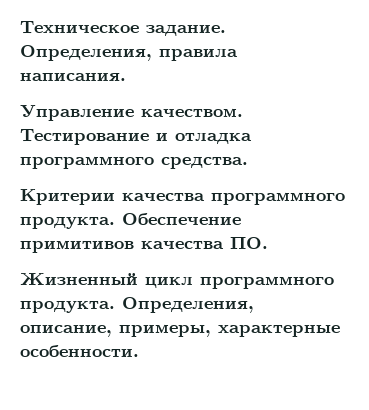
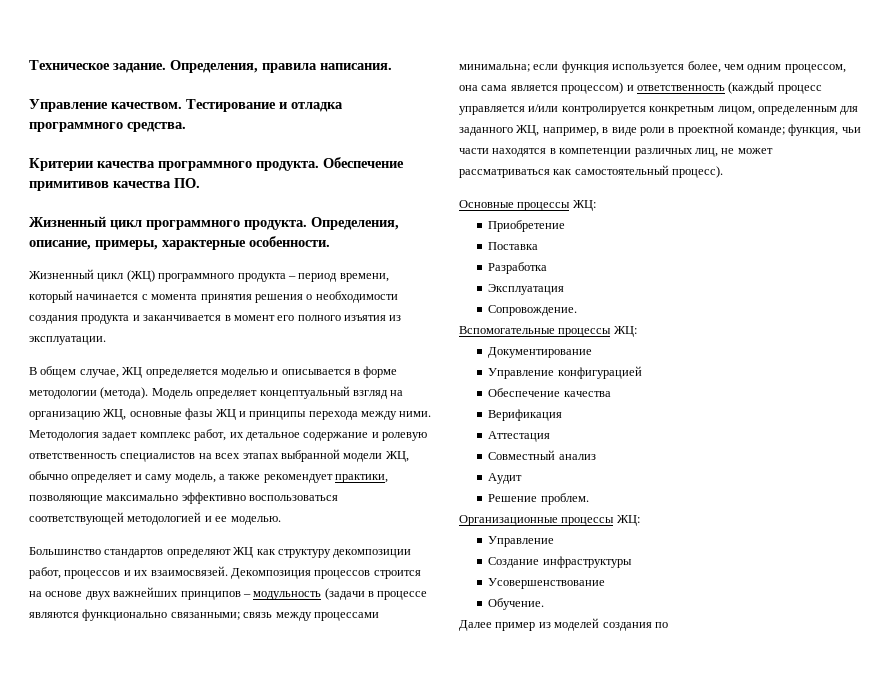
(139, 351) none -> [29,269,389,282] [29,290,398,303] [29,315,402,324] [29,336,106,345] [29,366,398,378] [29,386,404,399] [29,408,432,420] [29,429,427,441] [29,449,409,462] [29,471,388,483] [29,492,339,504] [29,512,281,525] [29,547,412,558] [29,566,421,579] [29,587,428,600] [29,609,379,621] [459,61,846,73] [459,81,822,94] [459,104,859,115] [459,123,861,136] [459,148,773,157] [459,165,724,178] [459,200,596,211] [488,220,566,232] [488,242,539,250] [488,262,548,274] [488,284,565,295] [488,305,578,316] [459,326,637,337] [488,347,593,358] [488,366,642,379] [488,388,611,397] [488,409,563,421] [488,431,551,442] [488,450,596,460] [488,473,523,484] [488,493,589,505] [459,515,640,526] [488,536,555,547] [488,556,632,568] [488,578,606,589] [488,598,545,610] [459,618,668,631] // Жизненный цикл (ЖЦ) программного продукта – период времени, который начинается с момента принятия решения о необходимости создания продукта и заканчивается в момент его полного изъятия из эксплуатации. // В общем случае, ЖЦ определяется моделью и описывается в форме методологии (метода). Модель определяет концептуальный взгляд на организацию ЖЦ, основные фазы ЖЦ и принципы перехода между ними. Методология задает комплекс работ, их детальное содержание и ролевую ответственность специалистов на всех этапах выбранной модели ЖЦ, обычно определяет и саму модель, а также рекомендует практики, позволяющие максимально эффективно воспользоваться соответствующей методологией и ее моделью. // Большинство стандартов определяют ЖЦ как структуру декомпозиции работ, процессов и их взаимосвязей. Декомпозиция процессов строится на основе двух важнейших принципов – модульность (задачи в процессе являются функционально связанными; связь между процессами минимальна; если функция используется более, чем одним процессом, она сама является процессом) и ответственность (каждый процесс управляется и/или контролируется конкретным лицом, определенным для заданного ЖЦ, например, в виде роли в проектной команде; функция, чьи части находятся в компетенции различных лиц, не может рассматриваться как самостоятельный процесс). // Основные процессы ЖЦ: // Приобретение // Поставка // Разработка // Эксплуатация // Сопровождение. // Вспомогательные процессы ЖЦ: // Документирование // Управление конфигурацией // Обеспечение качества // Верификация // Аттестация // Совместный анализ // Аудит // Решение проблем. // Организационные процессы ЖЦ: // Управление // Создание инфраструктуры // Усовершенствование // Обучение. // Далее пример из моделей создания по

